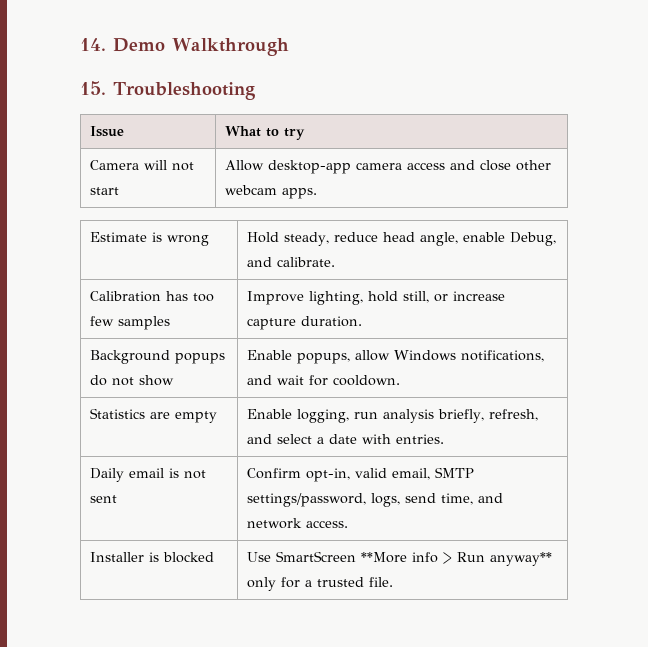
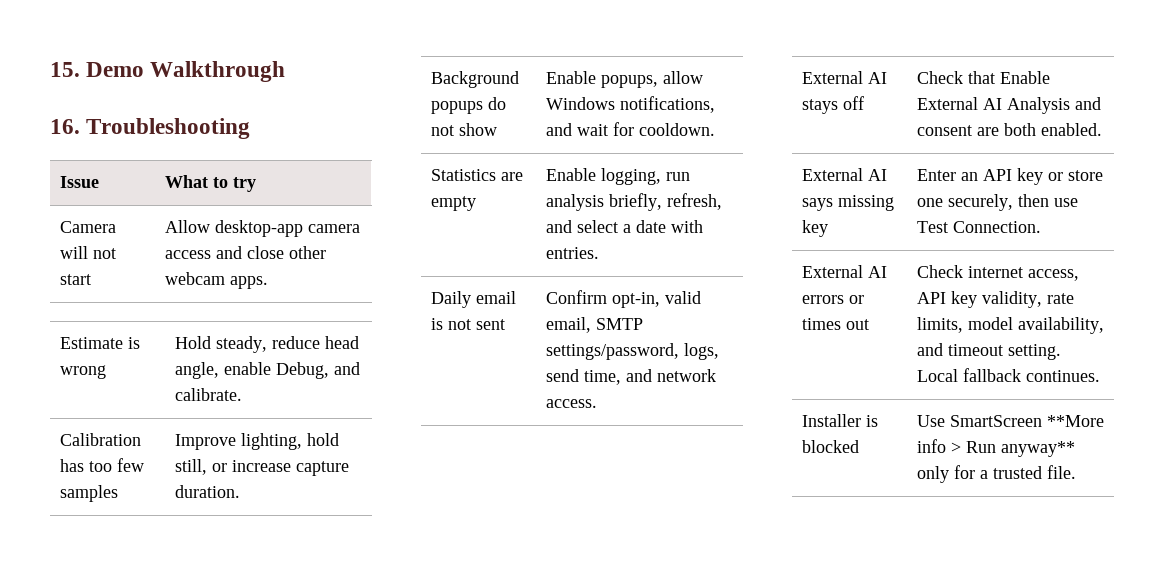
[80,38,106,51] 14. -> [50,62,80,77] 15.
[80,81,106,95] 15. -> [50,119,80,134] 16.
(348, 524) none -> [801,71,887,84] [801,96,864,114] [916,71,1050,84] [916,97,1101,114] [916,123,1102,136] [801,168,887,181] [801,195,894,211] [801,220,828,237] [916,168,1103,185] [916,194,1078,211] [916,221,1041,233] [801,265,887,278] [801,295,864,304] [801,318,869,330] [916,265,1079,281] [916,291,1074,308] [916,317,1104,334] [916,343,1061,360] [916,368,1100,382] // External AI stays off | Check that Enable External AI Analysis and consent are both enabled. // External AI says missing key | Enter an API key or store one securely, then use Test Connection. // External AI errors or times out | Check internet access, API key validity, rate limits, model availability, and timeout setting. Local fallback continues.

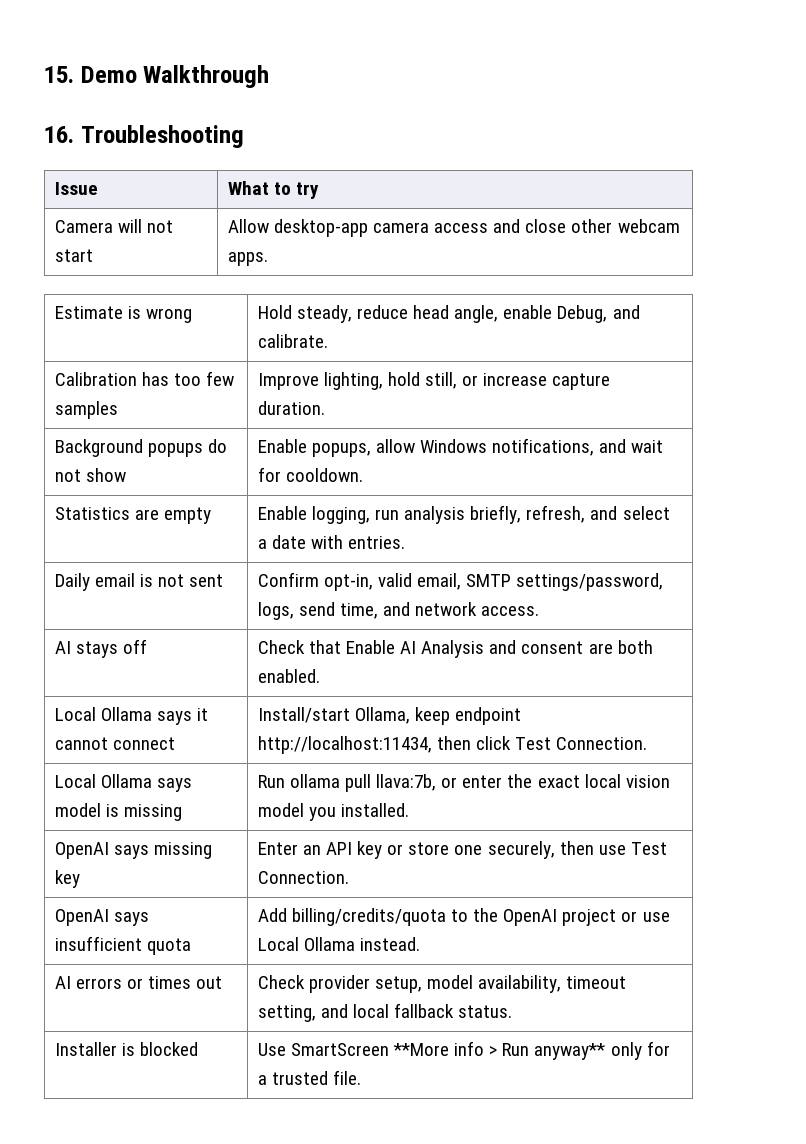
[801,71,863,84] External -> (540, 611) none
[916,97,978,110] External -> (395, 647) none
[801,168,887,181] External AI -> [54,707,209,725] [54,737,175,750] [257,707,522,725] [257,736,648,754] [54,774,192,792] [54,803,182,821] [257,774,670,792] [257,803,409,821] [54,842,109,859] Local Ollama says it cannot connect | Install/start Ollama, keep endpoint http://localhost:11434, then click Test Connection. // Local Ollama says model is missing | Run ollama pull llava:7b, or enter the exact local vision model you installed. // OpenAI
[801,265,863,278] External -> [54,909,149,926] [54,936,191,955] [257,908,670,926] [257,937,420,951] OpenAI says insufficient quota | Add billing/credits/quota to the OpenAI project or use Local Ollama instead. //
[967,266,1079,281] [916,291,1074,308] [916,317,1104,334] [916,343,1061,360] [916,368,1100,382] internet access, API key validity, rate limits, model availability, and timeout setting. Local fallback continues. -> [308,975,627,993] [257,1003,513,1022] provider setup, model availability, timeout setting, and local fallback status.

